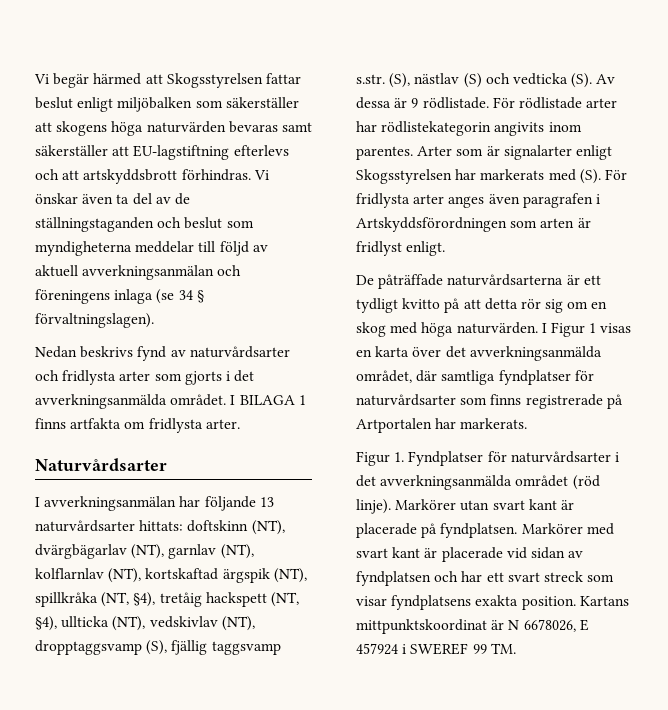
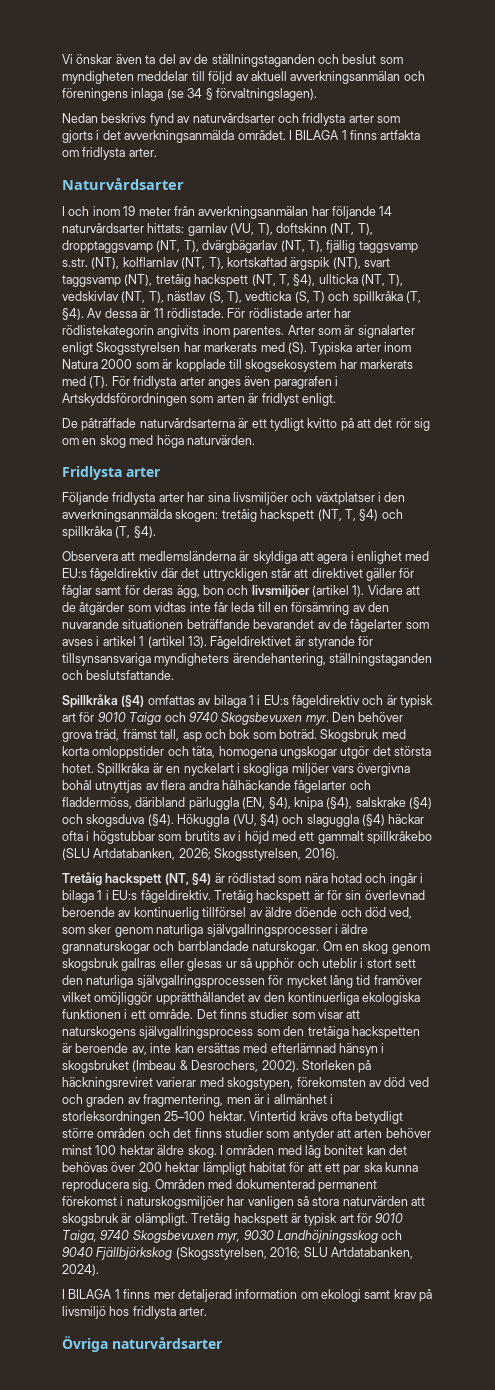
[34,73,301,88] [35,97,299,112] [35,121,312,136] [35,145,289,160] [35,169,269,184] Vi begär härmed att Skogsstyrelsen fattar beslut enligt miljöbalken som säkerställer att skogens höga naturvärden bevaras samt säkerställer att EU-lagstiftning efterlevs och att artskyddsbrott förhindras. Vi -> [62,54,73,64] Vi
[35,241,132,256] myndigheterna -> [62,71,134,84] myndigheten
(40, 502) none -> [68,206,195,216] och inom 19 meter från
[259,497,274,507] 13 -> [379,206,393,216] 14
[187,520,285,535] [35,544,254,559] [35,568,307,583] [35,592,299,607] doftskinn (NT), dvärgbägarlav (NT), garnlav (NT), kolflarnlav (NT), kortskaftad ärgspik (NT), spillkråka (NT, §4), tretåig hackspett (NT, -> [187,223,373,236] [62,240,418,253] [62,257,390,270] [62,274,290,287] garnlav (VU, T), doftskinn (NT, T), dropptaggsvamp (NT, T), dvärgbägarlav (NT, T), fjällig taggsvamp s.str. (NT), kolflarnlav (NT, T), kortskaftad ärgspik (NT), svart taggsvamp (NT), tretåig hackspett (NT, T,
[112,616,255,631] [35,640,281,655] [356,73,593,88] (NT), vedskivlav (NT), dropptaggsvamp (S), fjällig taggsvamp s.str. (S), nästlav (S) och vedticka (S). -> [361,274,404,286] [62,291,422,304] [62,308,84,320] (NT, T), vedskivlav (NT, T), nästlav (S, T), vedticka (S, T) och spillkråka (T, §4).
[411,98,419,108] 9 -> [153,308,164,318] 11
(601, 176) none -> [310,342,411,355] [62,359,413,372] [62,376,109,388] Typiska arter inom Natura 2000 som är kopplade till skogsekosystem har markerats med (T).
[484,298,518,310] detta -> [374,418,393,428] det
[541,322,632,337] [356,346,602,361] [356,370,594,385] [356,394,623,409] [356,418,528,433] [356,451,619,466] [356,475,600,490] [356,499,574,514] [356,523,614,538] [356,547,584,562] [356,571,615,586] [356,595,629,610] [356,619,589,634] [356,643,516,655] I Figur 1 visas en karta över det avverkningsanmälda området, där samtliga fyndplatser för naturvårdsarter som finns registrerade på Artportalen har markerats. // Figur 1. Fyndplatser för naturvårdsarter i det avverkningsanmälda området (röd linje). Markörer utan svart kant är placerade på fyndplatsen. Markörer med svart kant är placerade vid sidan av fyndplatsen och har ett svart streck som visar fyndplatsens exakta position. Kartans mittpunktskoordinat är N 6678026, E 457924 i SWEREF 99 TM. -> [62,466,161,480] [62,492,406,505] [62,509,403,522] [62,526,156,539] [62,551,430,564] [62,568,415,581] [62,585,421,598] [62,602,390,615] [62,619,429,632] [62,636,374,649] [62,653,433,666] [62,670,175,680] [62,694,434,708] [62,712,404,725] [62,729,406,742] [62,746,431,759] [62,763,411,776] [62,780,371,793] [62,797,432,810] [62,814,425,827] [62,831,433,844] [62,848,339,861] [62,872,424,886] [62,890,425,903] [62,907,413,920] [62,924,369,937] [62,941,430,954] [62,958,417,971] [62,975,422,988] [62,992,421,1005] [62,1009,361,1019] [62,1026,420,1039] [62,1043,385,1056] [62,1060,372,1073] [62,1077,429,1090] [62,1094,333,1107] [62,1111,404,1124] [62,1128,431,1141] [62,1145,408,1158] [62,1162,419,1175] [62,1179,377,1192] [62,1196,425,1209] [62,1213,404,1226] [62,1230,403,1243] [62,1247,413,1260] [62,1264,99,1276] [62,1289,433,1302] [62,1306,208,1319] [62,1336,223,1352] // Fridlysta arter // Följande fridlysta arter har sina livsmiljöer och växtplatser i den avverkningsanmälda skogen: tretåig hackspett (NT, T, §4) och spillkråka (T, §4). // Observera att medlemsländerna är skyldiga att agera i enlighet med EU:s fågeldirektiv där det uttryckligen står att direktivet gäller för fåglar samt för deras ägg, bon och livsmiljöer (artikel 1). Vidare att de åtgärder som vidtas inte får leda till en försämring av den nuvarande situationen beträffande bevarandet av de fågelarter som avses i artikel 1 (artikel 13). Fågeldirektivet är styrande för tillsynsansvariga myndigheters ärendehantering, ställningstaganden och beslutsfattande. // Spillkråka (§4) omfattas av bilaga 1 i EU:s fågeldirektiv och är typisk art för 9010 Taiga och 9740 Skogsbevuxen myr. Den behöver grova träd, främst tall, asp och bok som boträd. Skogsbruk med korta omloppstider och täta, homogena ungskogar utgör det största hotet. Spillkråka är en nyckelart i skogliga miljöer vars övergivna bohål utnyttjas av flera andra hålhäckande fågelarter och fladdermöss, däribland pärluggla (EN, §4), knipa (§4), salskrake (§4) och skogsduva (§4). Hökuggla (VU, §4) och slaguggla (§4) häckar ofta i högstubbar som brutits av i höjd med ett gammalt spillkråkebo (SLU Artdatabanken, 2026; Skogsstyrelsen, 2016). // Tretåig hackspett (NT, §4) är rödlistad som nära hotad och ingår i bilaga 1 i EU:s fågeldirektiv. Tretåig hackspett är för sin överlevnad beroende av kontinuerlig tillförsel av äldre döende och död ved, som sker genom naturliga självgallringsprocesser i äldre grannaturskogar och barrblandade naturskogar. Om en skog genom skogsbruk gallras eller glesas ur så upphör och uteblir i stort sett den naturliga självgallringsprocessen för mycket lång tid framöver vilket omöjliggör upprätthållandet av den kontinuerliga ekologiska funktionen i ett område. Det finns studier som visar att naturskogens självgallringsprocess som den tretåiga hackspetten är beroende av, inte kan ersättas med efterlämnad hänsyn i skogsbruket (Imbeau & Desrochers, 2002). Storleken på häckningsreviret varierar med skogstypen, förekomsten av död ved och graden av fragmentering, men är i allmänhet i storleksordningen 25–100 hektar. Vintertid krävs ofta betydligt större områden och det finns studier som antyder att arten behöver minst 100 hektar äldre skog. I områden med låg bonitet kan det behövas över 200 hektar lämpligt habitat för att ett par ska kunna reproducera sig. Områden med dokumenterad permanent förekomst i naturskogsmiljöer har vanligen så stora naturvärden att skogsbruk är olämpligt. Tretåig hackspett är typisk art för 9010 Taiga, 9740 Skogsbevuxen myr, 9030 Landhöjningsskog och 9040 Fjällbjörkskog (Skogsstyrelsen, 2016; SLU Artdatabanken, 2024). // I BILAGA 1 finns mer detaljerad information om ekologi samt krav på livsmiljö hos fridlysta arter. // Övriga naturvårdsarter

